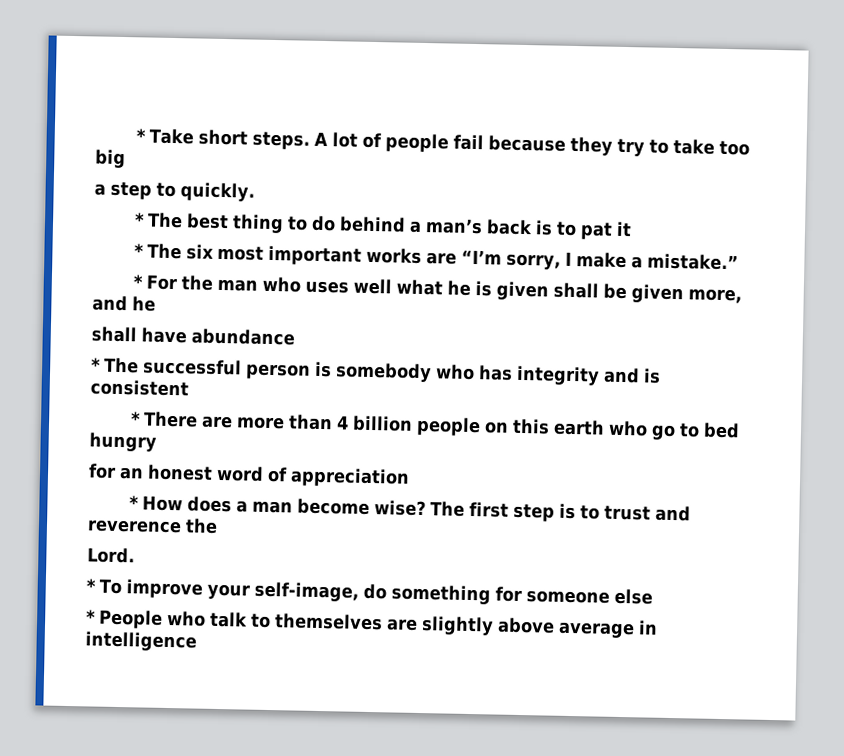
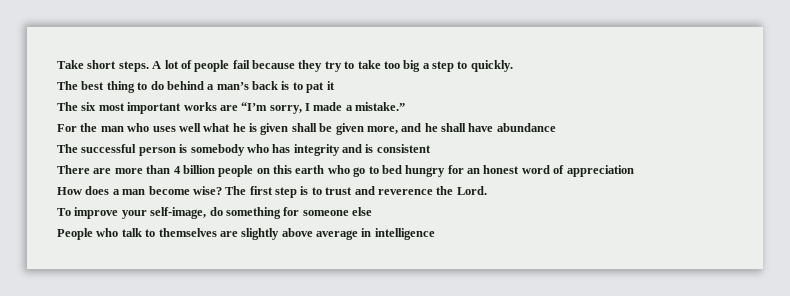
[135,128,146,143] * -> (57, 64) none
(126, 159) // -> (421, 66) none
[133,212,145,227] * -> (513, 66) none
[133,243,144,258] * -> (335, 85) none
[575,252,627,269] make -> [313,102,343,111] made
[132,274,144,289] * -> (406, 106) none
(156, 304) // -> (438, 127) none
[91,357,101,372] * -> (556, 127) none
[130,411,141,426] * -> (431, 148) none
(157, 442) // -> (446, 171) none
[128,495,139,510] * -> (634, 171) none
(218, 526) // -> (454, 190) none
[86,578,96,593] * -> (487, 190) none
[86,609,96,624] * -> (372, 211) none

